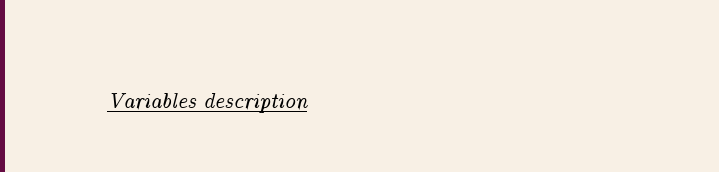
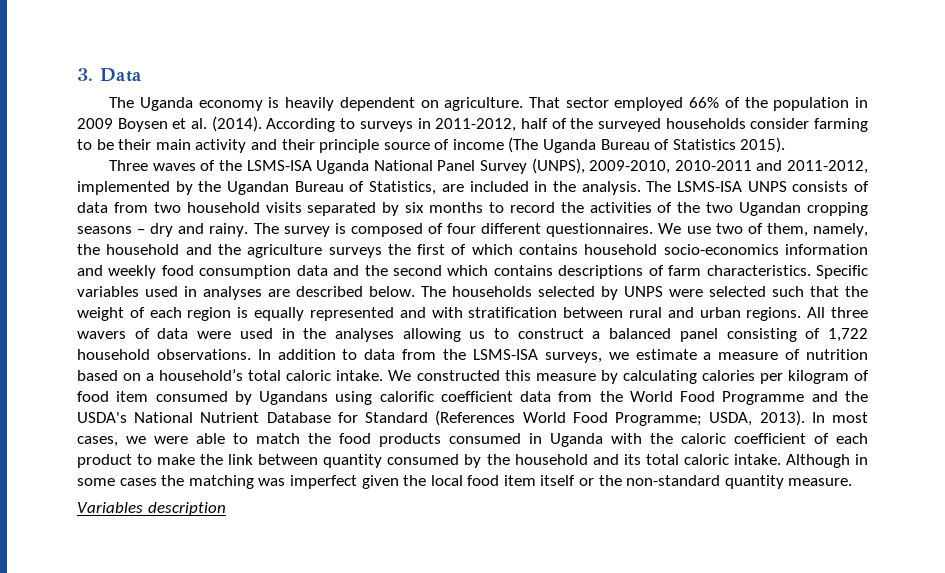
(107, 102) none -> [77,68,142,82] [109,97,869,111] [77,116,868,132] [77,137,786,153] [109,158,868,174] [77,181,869,195] [77,202,868,216] [77,223,868,237] [77,244,868,258] [77,265,869,279] [77,286,868,300] [77,307,868,321] [77,328,869,342] [77,349,869,363] [77,369,869,384] [77,391,868,405] [77,410,868,426] [77,433,868,447] [77,454,868,468] [77,475,853,489] 3. Data // The Uganda economy is heavily dependent on agriculture. That sector employed 66% of the population in 2009 Boysen et al. (2014). According to surveys in 2011-2012, half of the surveyed households consider farming to be their main activity and their principle source of income (The Uganda Bureau of Statistics 2015). // Three waves of the LSMS-ISA Uganda National Panel Survey (UNPS), 2009-2010, 2010-2011 and 2011-2012, implemented by the Ugandan Bureau of Statistics, are included in the analysis. The LSMS-ISA UNPS consists of data from two household visits separated by six months to record the activities of the two Ugandan cropping seasons – dry and rainy. The survey is composed of four different questionnaires. We use two of them, namely, the household and the agriculture surveys the first of which contains household socio-economics information and weekly food consumption data and the second which contains descriptions of farm characteristics. Specific variables used in analyses are described below. The households selected by UNPS were selected such that the weight of each region is equally represented and with stratification between rural and urban regions. All three wavers of data were used in the analyses allowing us to construct a balanced panel consisting of 1,722 household observations. In addition to data from the LSMS-ISA surveys, we estimate a measure of nutrition based on a household’s total caloric intake. We constructed this measure by calculating calories per kilogram of food item consumed by Ugandans using calorific coefficient data from the World Food Programme and the USDA's National Nutrient Database for Standard (References World Food Programme; USDA, 2013). In most cases, we were able to match the food products consumed in Uganda with the caloric coefficient of each product to make the link between quantity consumed by the household and its total caloric intake. Although in some cases the matching was imperfect given the local food item itself or the non-standard quantity measure. //

